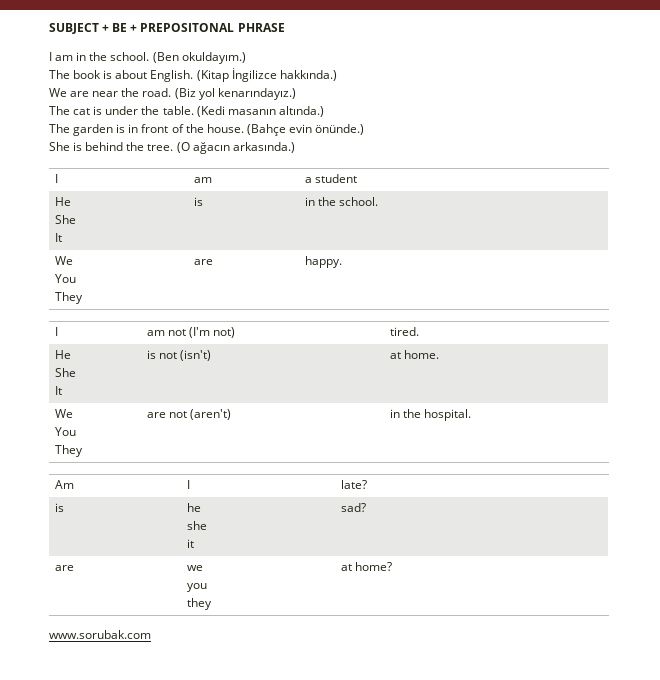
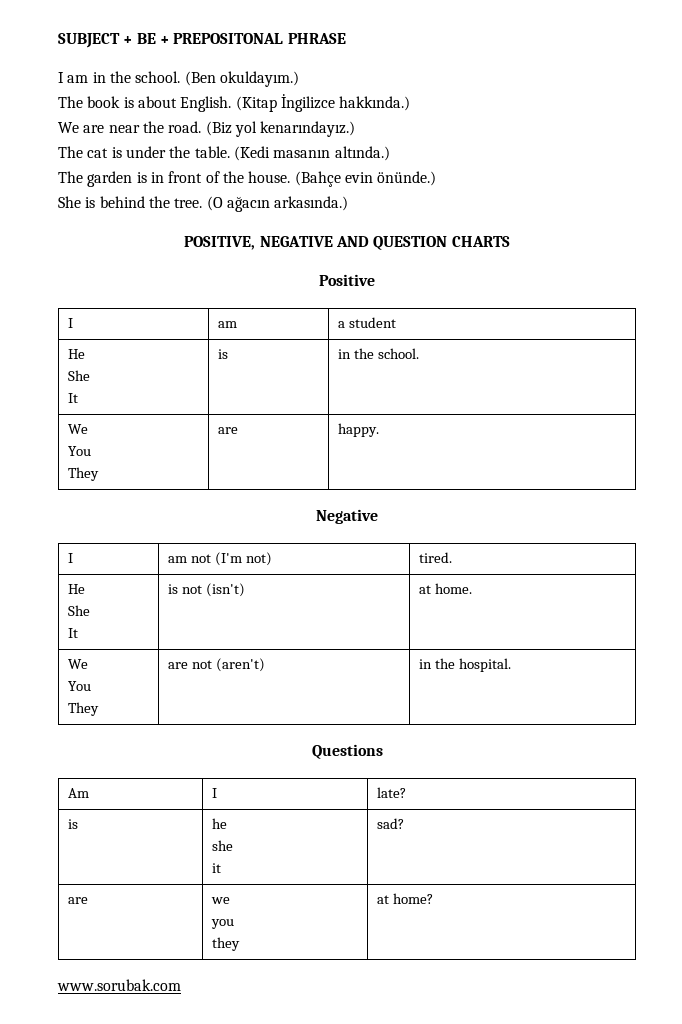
(295, 147) none -> [184,236,510,250] [319,274,375,286] // POSITIVE, NEGATIVE AND QUESTION CHARTS // Positive
(342, 262) none -> [316,509,378,524] // Negative
(471, 415) none -> [311,744,383,759] // Questions

